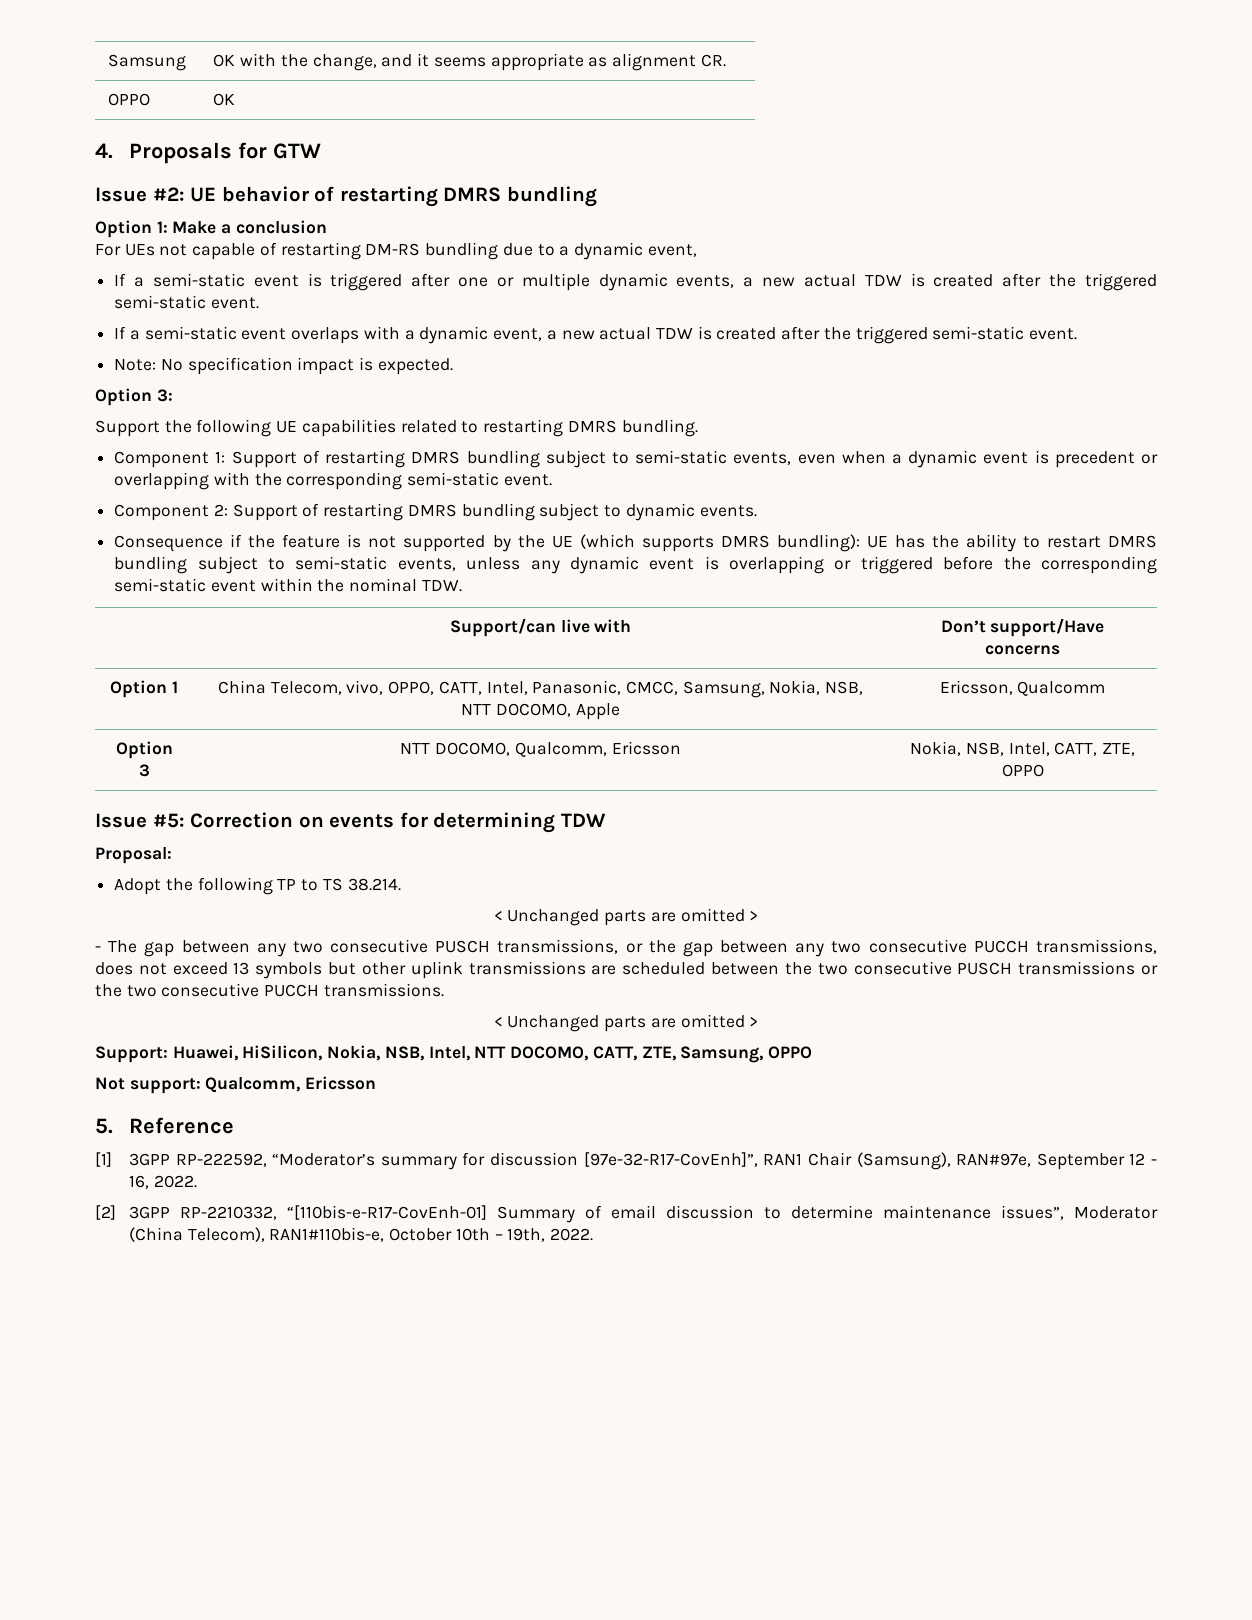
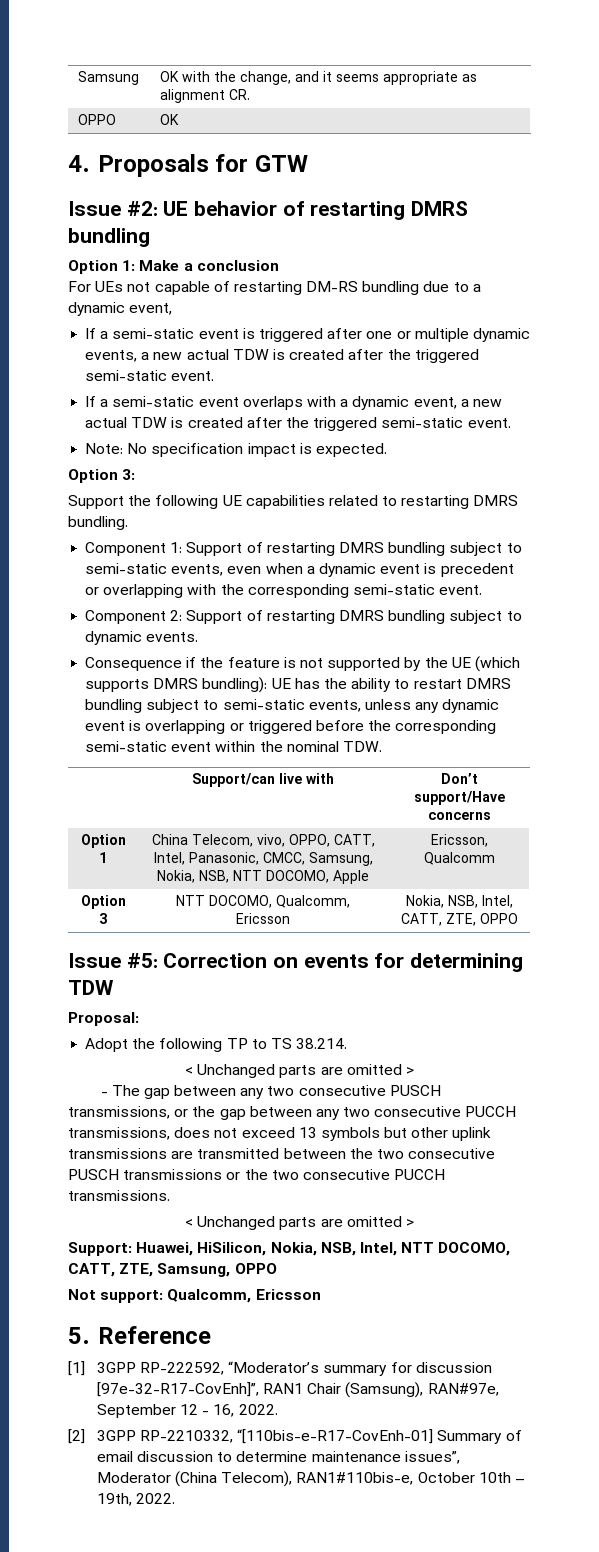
[622,962,706,975] scheduled -> [197,1148,280,1159] transmitted

